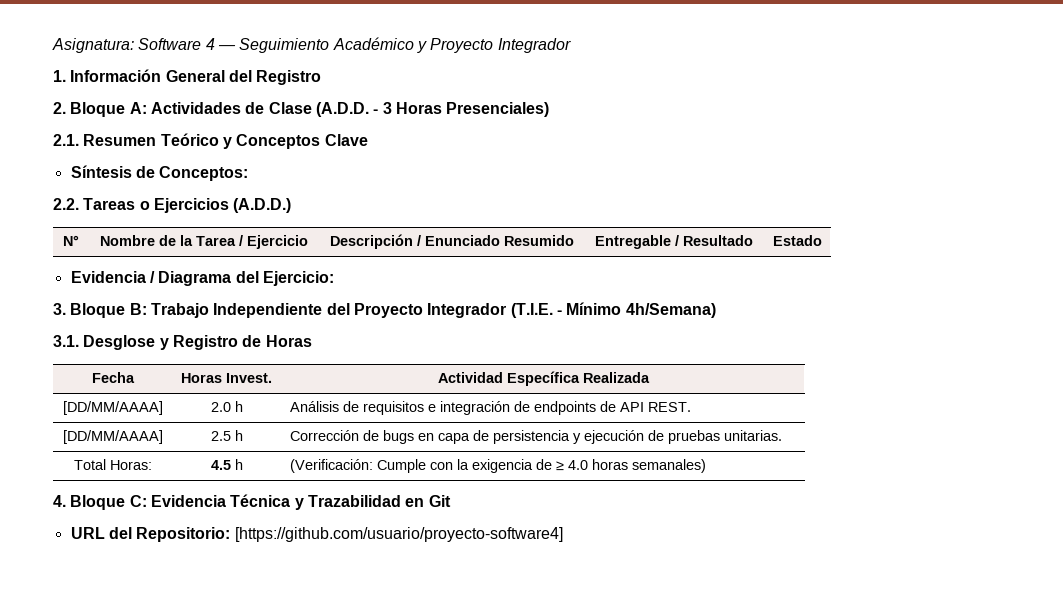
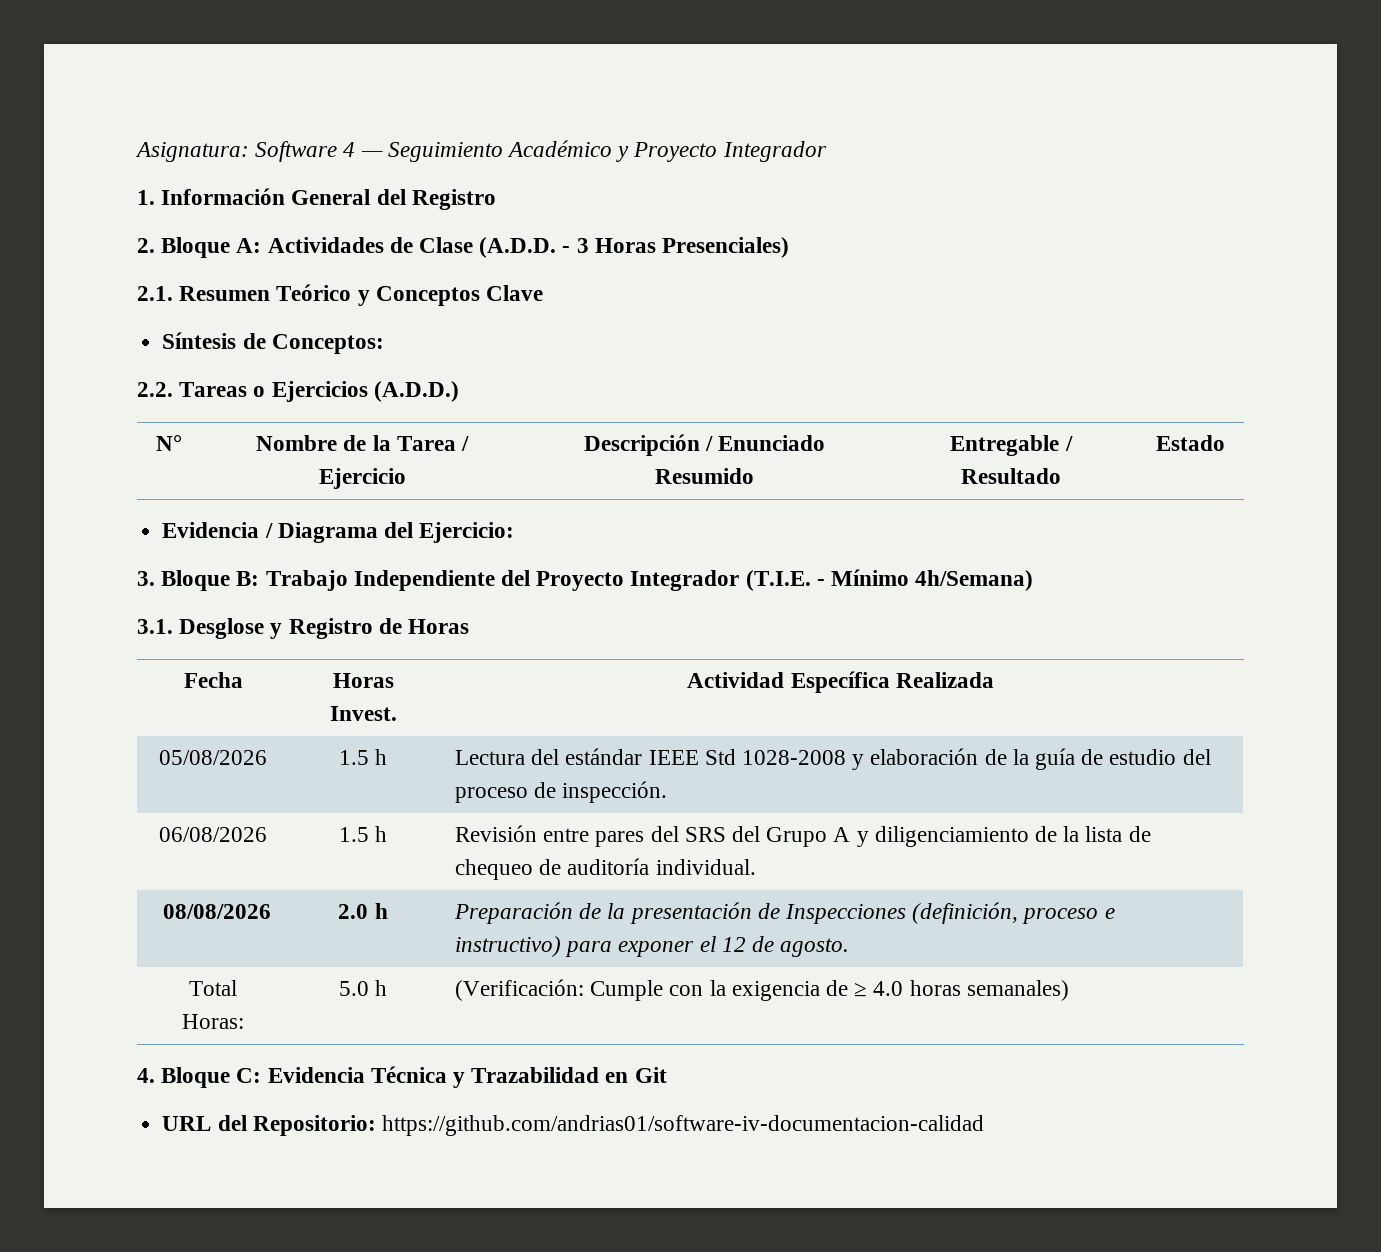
[62,401,163,415] [210,401,243,412] [289,401,691,415] [62,430,163,444] [210,430,243,441] [289,430,782,444] [DD/MM/AAAA] | 2.0 h | Análisis de requisitos e integración de endpoints de API REST. // [DD/MM/AAAA] | 2.5 h | Corrección de bugs en capa de persistencia y ejecución de pruebas unitarias. -> [159,750,267,765] [338,749,388,765] [454,748,1211,770] [454,781,668,803] [159,827,267,842] [338,826,388,842] [454,825,1151,847] [454,858,756,880] [163,904,272,919] [338,903,388,919] [453,902,1115,924] [454,936,850,957] 05/08/2026 | 1.5 h | Lectura del estándar IEEE Std 1028-2008 y elaboración de la guía de estudio del proceso de inspección. // 06/08/2026 | 1.5 h | Revisión entre pares del SRS del Grupo A y diligenciamiento de la lista de chequeo de auditoría individual. // 08/08/2026 | 2.0 h | Preparación de la presentación de Inspecciones (definición, proceso e instructivo) para exponer el 12 de agosto.
[210,460,231,470] 4.5 -> [338,981,369,996] 5.0
[234,527,563,542] [https://github.com/usuario/proyecto-software4] -> [381,1115,984,1136] https://github.com/andrias01/software-iv-documentacion-calidad

